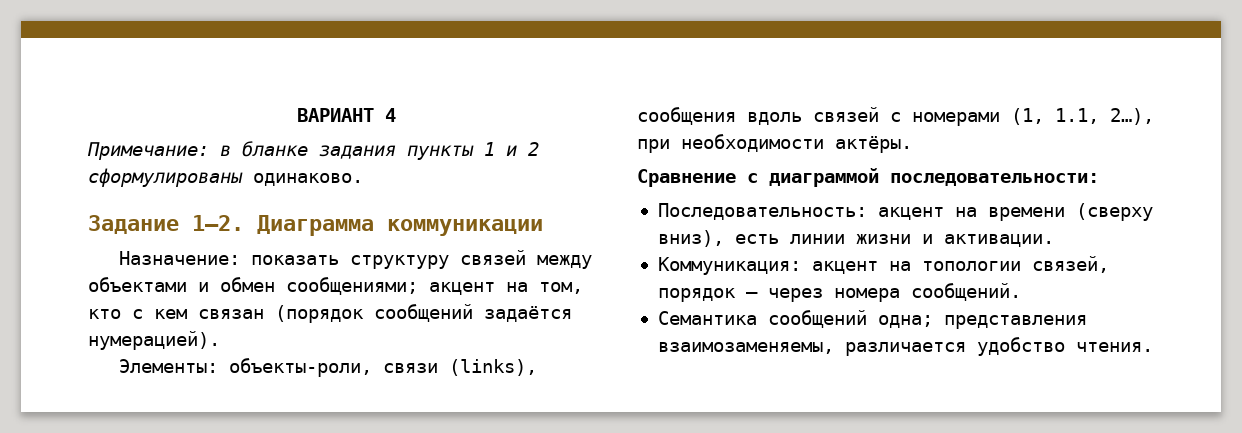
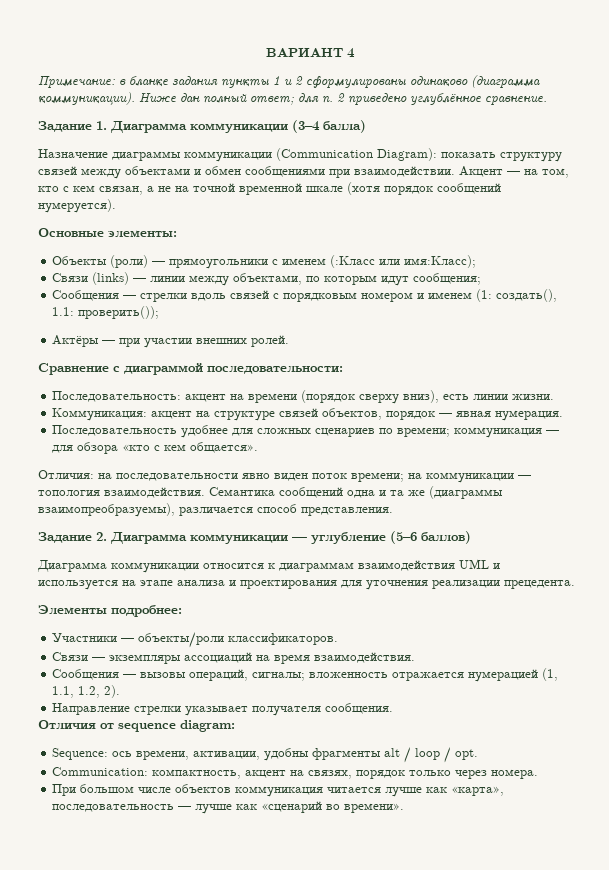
[253,173,363,186] [88,215,543,236] [118,251,240,265] одинаково. // Задание 1–2. Диаграмма коммуникации // Назначение: -> [410,75,540,88] [38,92,547,105] [38,120,366,133] [38,148,437,162] одинаково (диаграмма коммуникации). Ниже дан полный ответ; для п. 2 приведено углублённое сравнение. // Задание 1. Диаграмма коммуникации (3–4 балла) // Назначение диаграммы коммуникации (Communication Diagram):
[286,277,495,295] сообщениями; акцент -> [245,166,520,178] сообщениями при взаимодействии. Акцент —
[198,304,572,323] [88,331,220,350] [118,358,537,377] [637,107,1154,126] [637,134,912,153] связан (порядок сообщений задаётся нумерацией). // Элементы: объекты-роли, связи (links), сообщения вдоль связей с номерами (1, 1.1, 2…), при необходимости актёры. -> [99,182,501,195] [38,199,116,213] [38,228,177,237] [52,255,477,269] [52,272,482,286] [52,289,558,302] [52,306,160,319] [52,335,290,348] связан, а не на точной временной шкале (хотя порядок сообщений нумеруется). // Основные элементы: // Объекты (роли) — прямоугольники с именем (:Класс или имя:Класс); // Связи (links) — линии между объектами, по которым идут сообщения; // Сообщения — стрелки вдоль связей с порядковым номером и именем (1: создать(), 1.1: проверить()); // Актёры — при участии внешних ролей.
[1075,203,1153,221] (сверху -> [301,390,400,404] (порядок сверху
[855,234,1054,247] жизни и активации. -> [512,394,555,400] жизни.
[921,256,1109,273] [657,283,1021,302] [657,310,1087,329] [657,337,1153,356] топологии связей, порядок — через номера сообщений. // Семантика сообщений одна; представления взаимозаменяемы, различается удобство чтения. -> [214,408,564,421] [52,425,560,438] [52,442,259,454] [38,470,531,483] [38,486,503,499] [38,503,393,517] [38,531,471,544] [37,559,500,573] [38,580,575,590] [38,605,182,617] [52,632,339,648] [52,652,416,664] [52,668,559,682] [52,685,121,698] [52,703,394,716] [38,720,235,732] [52,747,479,763] [52,767,539,779] [52,784,505,797] [52,801,405,814] структуре связей объектов, порядок — явная нумерация. // Последовательность удобнее для сложных сценариев по времени; коммуникация — для обзора «кто с кем общается». // Отличия: на последовательности явно виден поток времени; на коммуникации — топология взаимодействия. Семантика сообщений одна и та же (диаграммы взаимопреобразуемы), различается способ представления. // Задание 2. Диаграмма коммуникации — углубление (5–6 баллов) // Диаграмма коммуникации относится к диаграммам взаимодействия UML и используется на этапе анализа и проектирования для уточнения реализации прецедента. // Элементы подробнее: // Участники — объекты/роли классификаторов. // Связи — экземпляры ассоциаций на время взаимодействия. // Сообщения — вызовы операций, сигналы; вложенность отражается нумерацией (1, 1.1, 1.2, 2). // Направление стрелки указывает получателя сообщения. // Отличия от sequence diagram: // Sequence: ось времени, активации, удобны фрагменты alt / loop / opt. // Communication: компактность, акцент на связях, порядок только через номера. // При большом числе объектов коммуникация читается лучше как «карта», последовательность — лучше как «сценарий во времени».

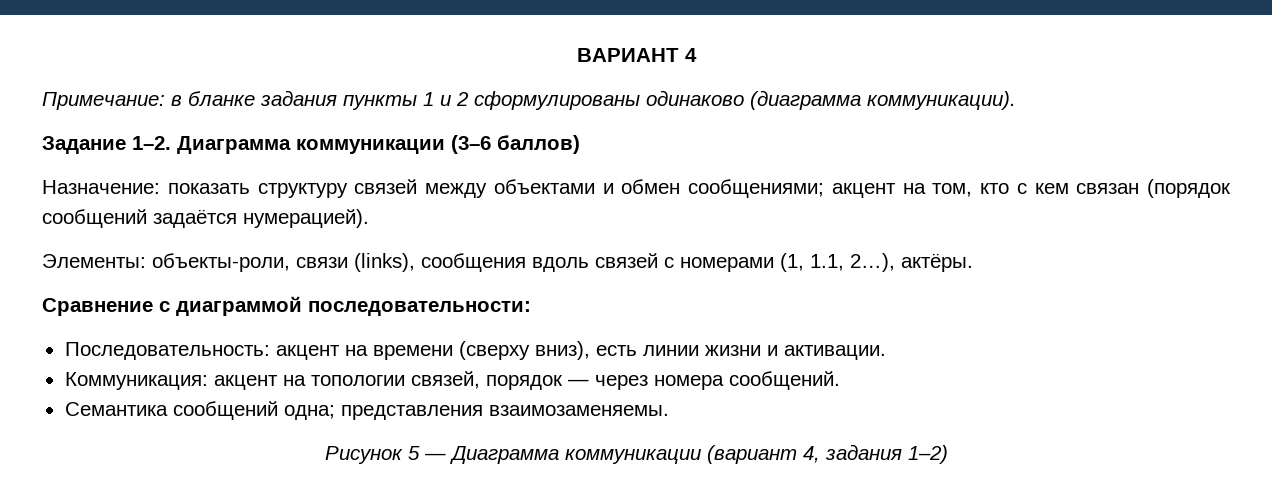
[139,93,547,105] [38,120,366,133] [38,148,437,162] Ниже дан полный ответ; для п. 2 приведено углублённое сравнение. // Задание 1. Диаграмма коммуникации (3–4 балла) // Назначение диаграммы коммуникации (Communication Diagram): -> [42,135,580,154] [42,180,160,194] // Задание 1–2. Диаграмма коммуникации (3–6 баллов) // Назначение:
[245,166,520,178] сообщениями при взаимодействии. Акцент — -> [688,179,896,198] сообщениями; акцент
[99,182,501,195] [38,199,116,213] [38,228,177,237] [52,255,477,269] [52,272,482,286] [52,289,558,302] [52,306,160,319] [52,335,290,348] связан, а не на точной временной шкале (хотя порядок сообщений нумеруется). // Основные элементы: // Объекты (роли) — прямоугольники с именем (:Класс или имя:Класс); // Связи (links) — линии между объектами, по которым идут сообщения; // Сообщения — стрелки вдоль связей с порядковым номером и именем (1: создать(), 1.1: проверить()); // Актёры — при участии внешних ролей. -> [1076,179,1231,198] [42,209,369,228] [42,253,973,272] связан (порядок сообщений задаётся нумерацией). // Элементы: объекты-роли, связи (links), сообщения вдоль связей с номерами (1, 1.1, 2…), актёры.
[301,390,400,404] (порядок сверху -> [458,341,530,360] (сверху
[512,394,555,400] жизни. -> [704,345,886,360] жизни и активации.
[214,408,564,421] [52,425,560,438] [52,442,259,454] [38,470,531,483] [38,486,503,499] [38,503,393,517] [38,531,471,544] [37,559,500,573] [38,580,575,590] [38,605,182,617] [52,632,339,648] [52,652,416,664] [52,668,559,682] [52,685,121,698] [52,703,394,716] [38,720,235,732] [52,747,479,763] [52,767,539,779] [52,784,505,797] [52,801,405,814] структуре связей объектов, порядок — явная нумерация. // Последовательность удобнее для сложных сценариев по времени; коммуникация — для обзора «кто с кем общается». // Отличия: на последовательности явно виден поток времени; на коммуникации — топология взаимодействия. Семантика сообщений одна и та же (диаграммы взаимопреобразуемы), различается способ представления. // Задание 2. Диаграмма коммуникации — углубление (5–6 баллов) // Диаграмма коммуникации относится к диаграммам взаимодействия UML и используется на этапе анализа и проектирования для уточнения реализации прецедента. // Элементы подробнее: // Участники — объекты/роли классификаторов. // Связи — экземпляры ассоциаций на время взаимодействия. // Сообщения — вызовы операций, сигналы; вложенность отражается нумерацией (1, 1.1, 1.2, 2). // Направление стрелки указывает получателя сообщения. // Отличия от sequence diagram: // Sequence: ось времени, активации, удобны фрагменты alt / loop / opt. // Communication: компактность, акцент на связях, порядок только через номера. // При большом числе объектов коммуникация читается лучше как «карта», последовательность — лучше как «сценарий во времени». -> [310,371,840,390] [64,401,669,420] [324,444,948,464] топологии связей, порядок — через номера сообщений. // Семантика сообщений одна; представления взаимозаменяемы. // Рисунок 5 — Диаграмма коммуникации (вариант 4, задания 1–2)

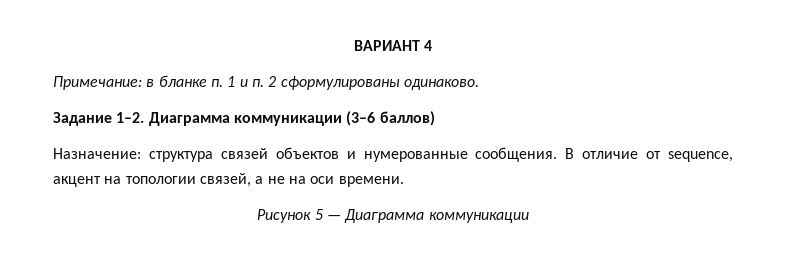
[260,90,417,110] задания пункты -> [210,79,223,87] п.
(451, 100) none -> [251,79,264,87] п.
[646,90,1016,110] одинаково (диаграмма коммуникации). -> [403,79,479,90] одинаково.
[167,179,1231,198] [42,209,369,228] [42,253,973,272] [42,296,531,316] [64,341,886,360] [64,371,840,390] [64,401,669,420] показать структуру связей между объектами и обмен сообщениями; акцент на том, кто с кем связан (порядок сообщений задаётся нумерацией). // Элементы: объекты-роли, связи (links), сообщения вдоль связей с номерами (1, 1.1, 2…), актёры. // Сравнение с диаграммой последовательности: // Последовательность: акцент на времени (сверху вниз), есть линии жизни и активации. // Коммуникация: акцент на топологии связей, порядок — через номера сообщений. // Семантика сообщений одна; представления взаимозаменяемы. -> [148,147,734,162] [53,173,404,187] структура связей объектов и нумерованные сообщения. В отличие от sequence, акцент на топологии связей, а не на оси времени.
[706,444,948,464] (вариант 4, задания 1–2) -> (529, 217) none

